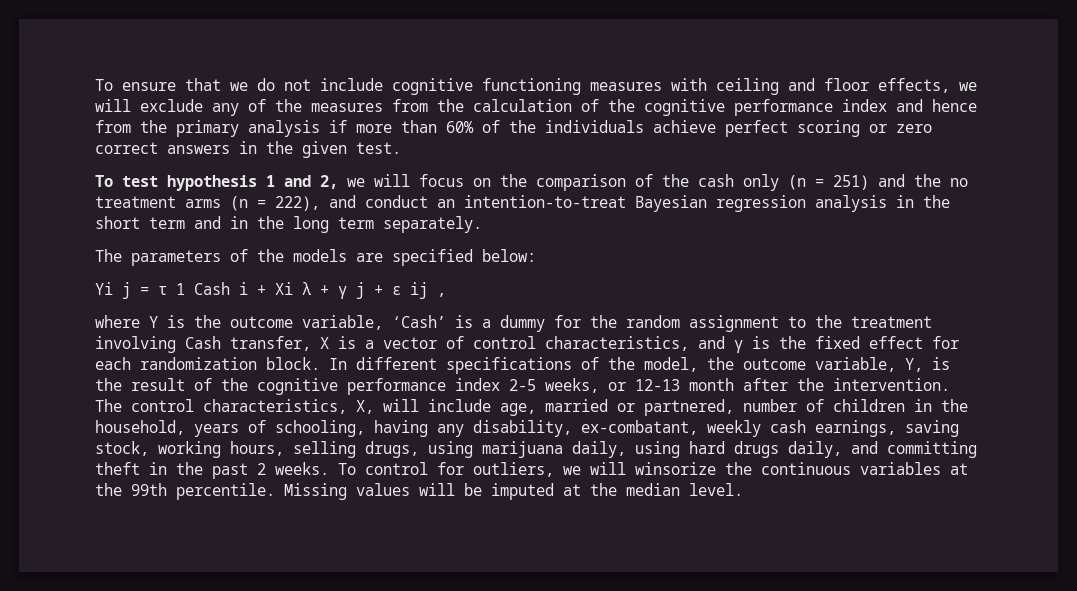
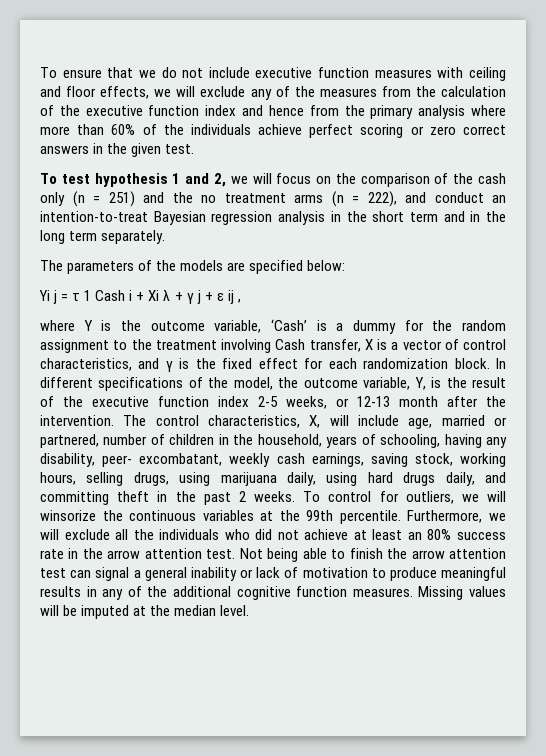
[392,78,581,95] cognitive functioning -> [255,67,370,78] executive function
[644,99,833,116] cognitive performance -> [85,105,200,116] executive function
[329,120,347,133] if -> [471,105,506,116] where
[257,378,446,395] cognitive performance -> [92,396,209,407] executive function
[581,420,698,435] ex-combatant, -> [102,453,223,467] peer- excombatant,
(275, 491) none -> [407,510,506,523] [40,529,507,540] [40,548,506,562] [40,567,507,581] [40,586,413,600] Furthermore, we will exclude all the individuals who did not achieve at least an 80% success rate in the arrow attention test. Not being able to finish the arrow attention test can signal a general inability or lack of motivation to produce meaningful results in any of the additional cognitive function measures.

